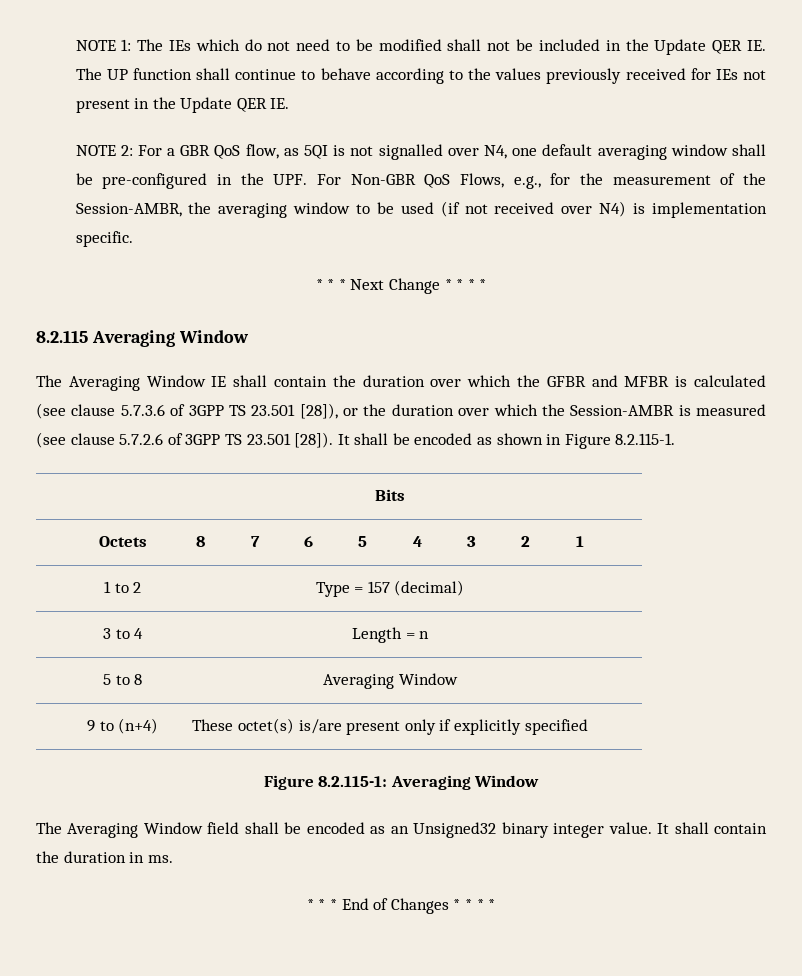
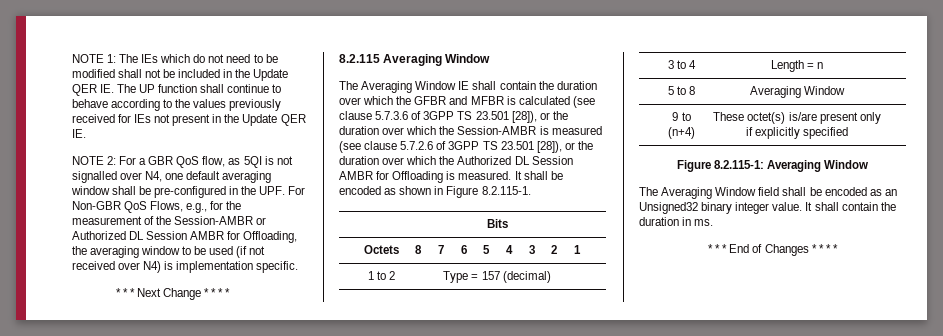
[75,203,182,217] Session-AMBR, -> [174,216,267,225] [71,231,298,243] Session-AMBR or Authorized DL Session AMBR for Offloading,
[294,432,334,448] [28]). -> [536,141,593,153] [339,156,573,165] [339,171,512,183] [28]), or the duration over which the Authorized DL Session AMBR for Offloading is measured.

